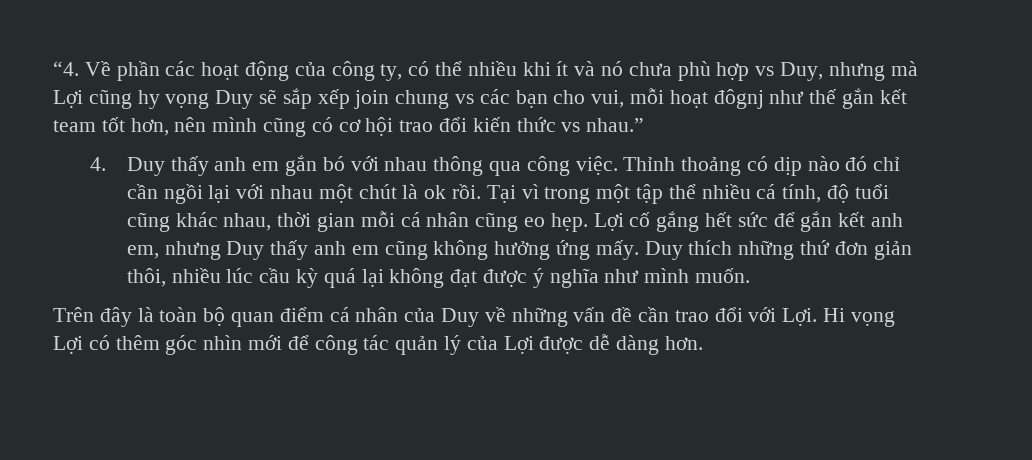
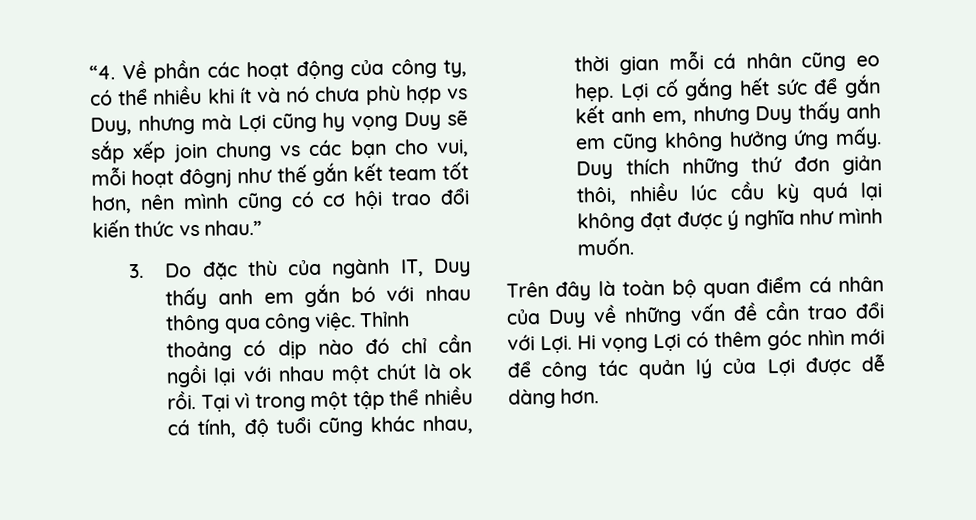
[89,157,106,171] 4. -> [129,258,424,280] 3. Do đặc thù của ngành IT,

